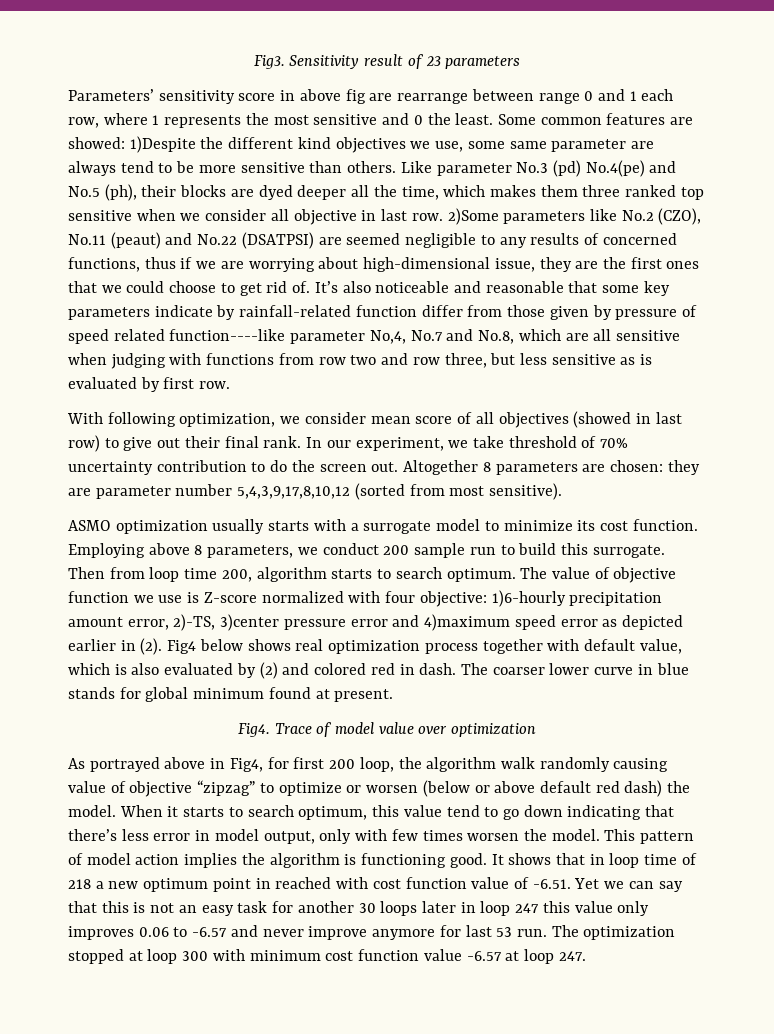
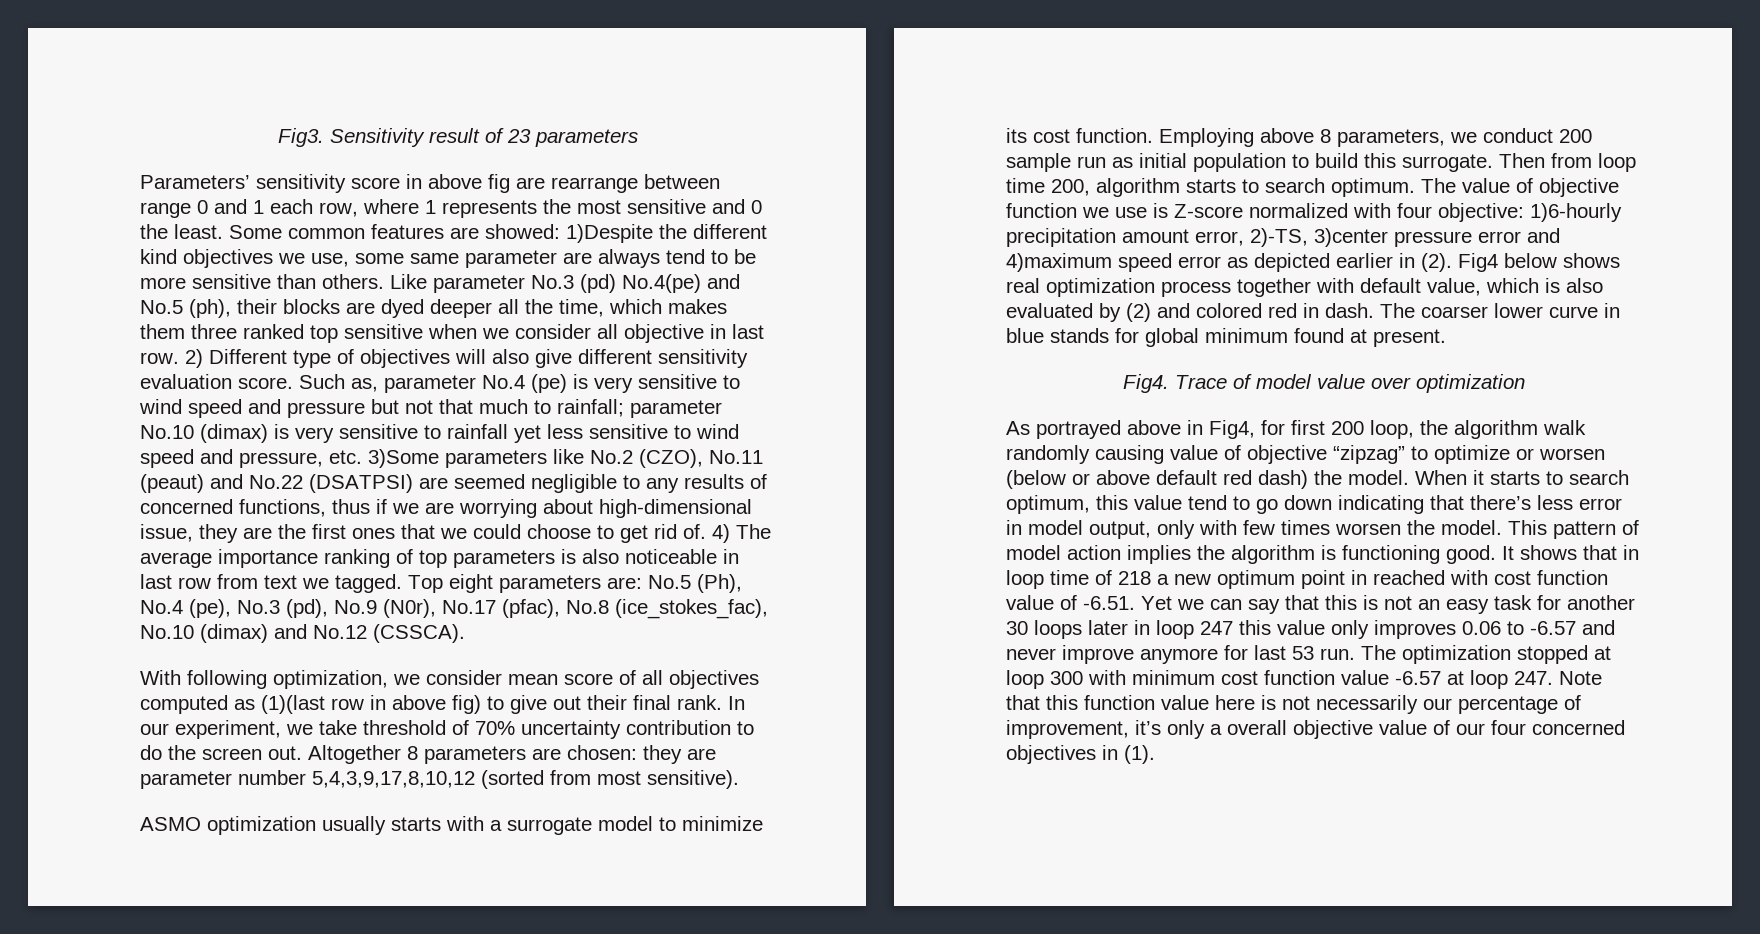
[447,208,499,225] 2)Some -> [185,349,748,368] [140,374,740,393] [139,399,722,418] [140,424,739,443] [140,449,439,468] 2) Different type of objectives will also give different sensitivity evaluation score. Such as, parameter No.4 (pe) is very sensitive to wind speed and pressure but not that much to rainfall; parameter No.10 (dimax) is very sensitive to rainfall yet less sensitive to wind speed and pressure, etc. 3)Some
[314,281,670,296] [68,305,697,320] [68,329,680,344] [68,353,653,369] [68,377,231,392] It’s also noticeable and reasonable that some key parameters indicate by rainfall-related function differ from those given by pressure of speed related function----like parameter No,4, No.7 and No.8, which are all sensitive when judging with functions from row two and row three, but less sensitive as is evaluated by first row. -> [712,524,771,543] [140,549,739,568] [140,574,742,593] [140,599,768,619] [140,624,465,643] 4) The average importance ranking of top parameters is also noticeable in last row from text we tagged. Top eight parameters are: No.5 (Ph), No.4 (pe), No.3 (pd), No.9 (N0r), No.17 (pfac), No.8 (ice_stokes_fac), No.10 (dimax) and No.12 (CSSCA).
[573,411,682,428] [68,435,100,452] (showed in last row) -> [140,695,481,714] computed as (1)(last row in above fig)
(496, 551) none -> [1112,153,1286,172] as initial population
(586, 956) none -> [1559,671,1602,685] [1006,695,1581,714] [1006,720,1625,739] [1006,745,1155,764] Note that this function value here is not necessarily our percentage of improvement, it’s only a overall objective value of our four concerned objectives in (1).

